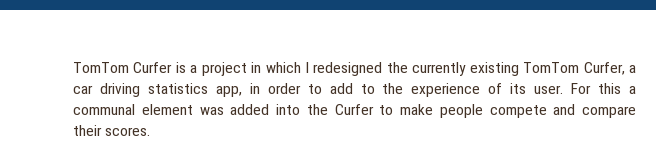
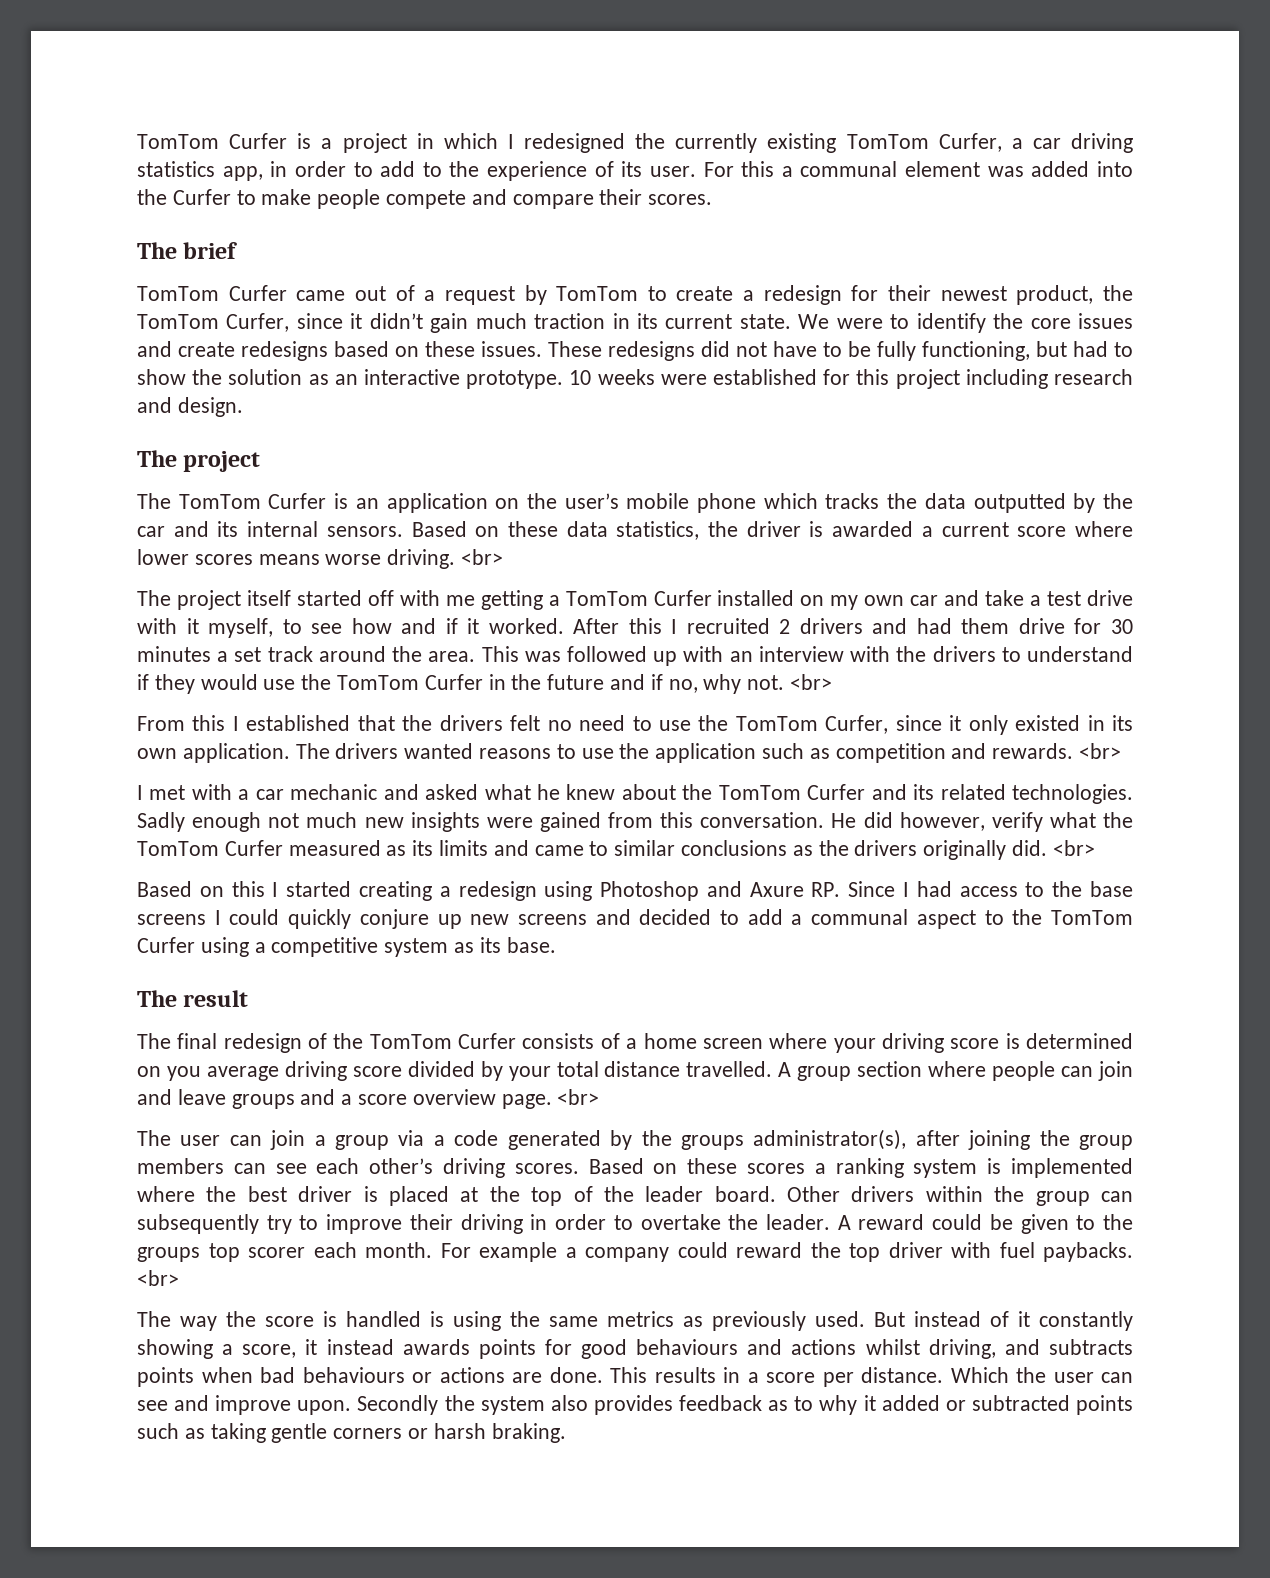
(151, 131) none -> [137,242,238,259] [137,285,1133,305] [137,313,1134,333] [137,341,1133,361] [137,369,1134,389] [137,397,243,417] [137,450,261,472] [137,493,1134,513] [137,521,1134,540] [137,549,504,569] [137,590,1134,610] [137,618,1133,638] [137,646,1133,666] [137,674,833,694] [137,715,1134,735] [137,743,1122,763] [137,784,1133,804] [137,812,1133,832] [137,840,1095,860] [137,881,1133,901] [137,909,1134,929] [137,937,556,957] [137,990,249,1007] [137,1033,1134,1053] [137,1061,1134,1081] [137,1089,600,1109] [137,1129,1133,1150] [137,1158,1133,1178] [137,1186,1134,1206] [137,1214,1133,1234] [137,1242,1133,1262] [137,1270,179,1286] [137,1311,1133,1331] [137,1339,1133,1359] [137,1367,1133,1387] [137,1395,1133,1415] [137,1423,566,1443] // The brief // TomTom Curfer came out of a request by TomTom to create a redesign for their newest product, the TomTom Curfer, since it didn’t gain much traction in its current state. We were to identify the core issues and create redesigns based on these issues. These redesigns did not have to be fully functioning, but had to show the solution as an interactive prototype. 10 weeks were established for this project including research and design. // The project // The TomTom Curfer is an application on the user’s mobile phone which tracks the data outputted by the car and its internal sensors. Based on these data statistics, the driver is awarded a current score where lower scores means worse driving. <br> // The project itself started off with me getting a TomTom Curfer installed on my own car and take a test drive with it myself, to see how and if it worked. After this I recruited 2 drivers and had them drive for 30 minutes a set track around the area. This was followed up with an interview with the drivers to understand if they would use the TomTom Curfer in the future and if no, why not. <br> // From this I established that the drivers felt no need to use the TomTom Curfer, since it only existed in its own application. The drivers wanted reasons to use the application such as competition and rewards. <br> // I met with a car mechanic and asked what he knew about the TomTom Curfer and its related technologies. Sadly enough not much new insights were gained from this conversation. He did however, verify what the TomTom Curfer measured as its limits and came to similar conclusions as the drivers originally did. <br> // Based on this I started creating a redesign using Photoshop and Axure RP. Since I had access to the base screens I could quickly conjure up new screens and decided to add a communal aspect to the TomTom Curfer using a competitive system as its base. // The result // The final redesign of the TomTom Curfer consists of a home screen where your driving score is determined on you average driving score divided by your total distance travelled. A group section where people can join and leave groups and a score overview page. <br> // The user can join a group via a code generated by the groups administrator(s), after joining the group members can see each other’s driving scores. Based on these scores a ranking system is implemented where the best driver is placed at the top of the leader board. Other drivers within the group can subsequently try to improve their driving in order to overtake the leader. A reward could be given to the groups top scorer each month. For example a company could reward the top driver with fuel paybacks. <br> // The way the score is handled is using the same metrics as previously used. But instead of it constantly showing a score, it instead awards points for good behaviours and actions whilst driving, and subtracts points when bad behaviours or actions are done. This results in a score per distance. Which the user can see and improve upon. Secondly the system also provides feedback as to why it added or subtracted points such as taking gentle corners or harsh braking.

